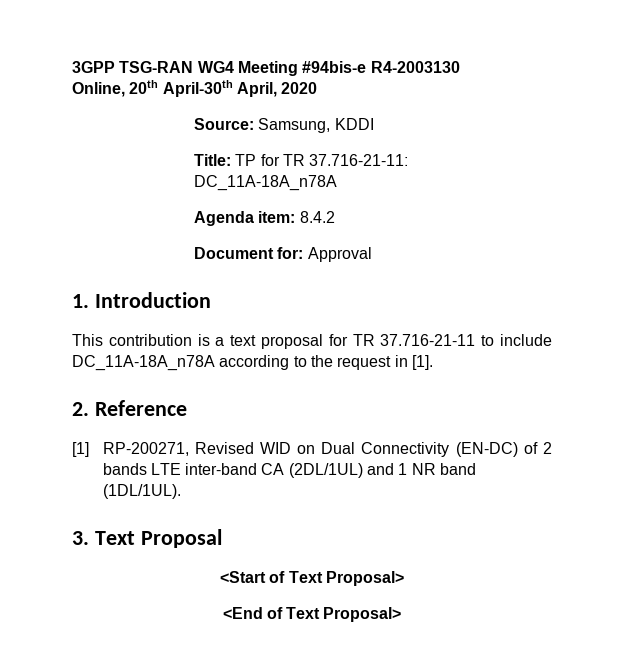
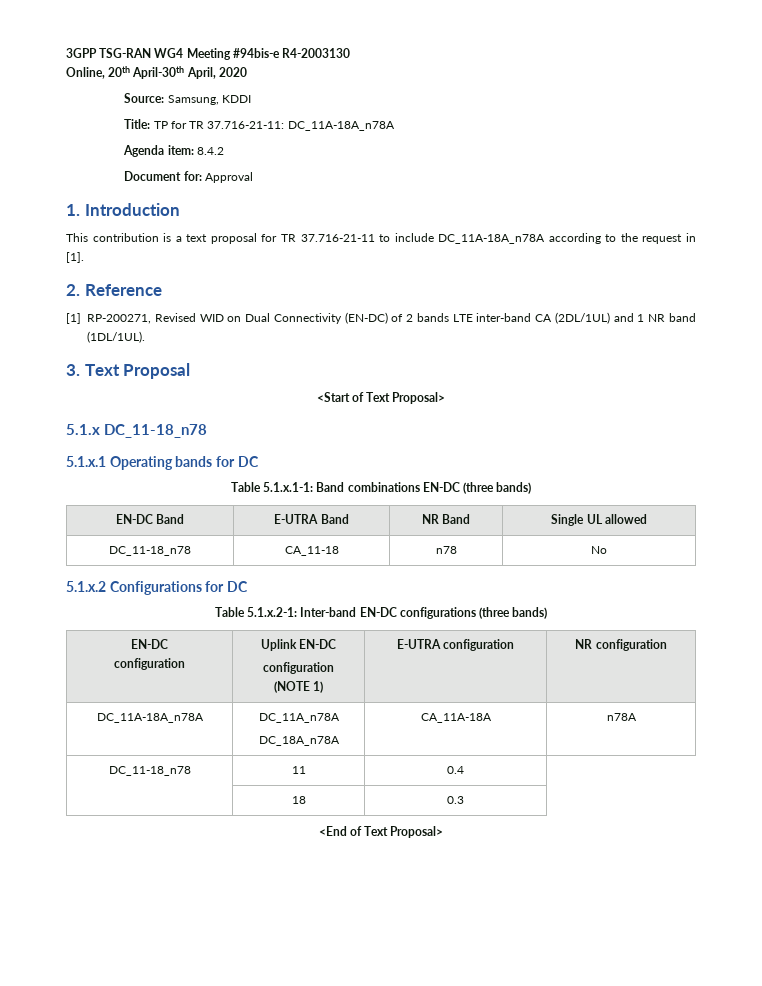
(404, 578) none -> [66,424,208,438] [66,456,259,470] [230,482,532,494] [115,514,185,524] [274,514,349,524] [421,514,471,524] [551,514,647,526] [109,546,191,556] [284,546,339,556] [435,546,457,554] [591,546,607,554] [66,581,248,595] [214,607,548,619] [131,639,168,649] [114,658,185,670] [260,639,337,651] [263,662,334,674] [273,681,324,693] [396,639,515,651] [575,639,667,651] [96,713,204,723] [258,713,340,723] [258,736,340,746] [420,713,492,723] [606,713,637,721] [108,766,191,776] [291,766,306,774] [447,766,464,774] [291,796,306,804] [447,796,464,804] // 5.1.x DC_11-18_n78 // 5.1.x.1 Operating bands for DC // Table 5.1.x.1-1: Band combinations EN-DC (three bands) // EN-DC Band | E-UTRA Band | NR Band | Single UL allowed // DC_11-18_n78 | CA_11-18 | n78 | No // 5.1.x.2 Configurations for DC // Table 5.1.x.2-1: Inter-band EN-DC configurations (three bands) // EN-DC // configuration | Uplink EN-DC // configuration // (NOTE 1) | E-UTRA configuration | NR configuration // DC_11A-18A_n78A | DC_11A_n78A // DC_18A_n78A | CA_11A-18A | n78A // DC_11-18_n78 | 11 | 0.4 // | 18 | 0.3

